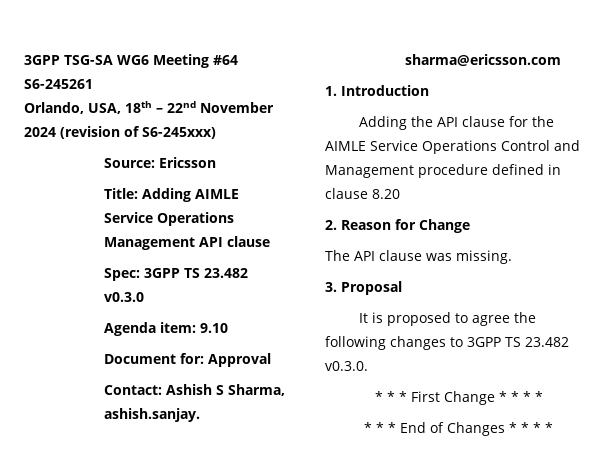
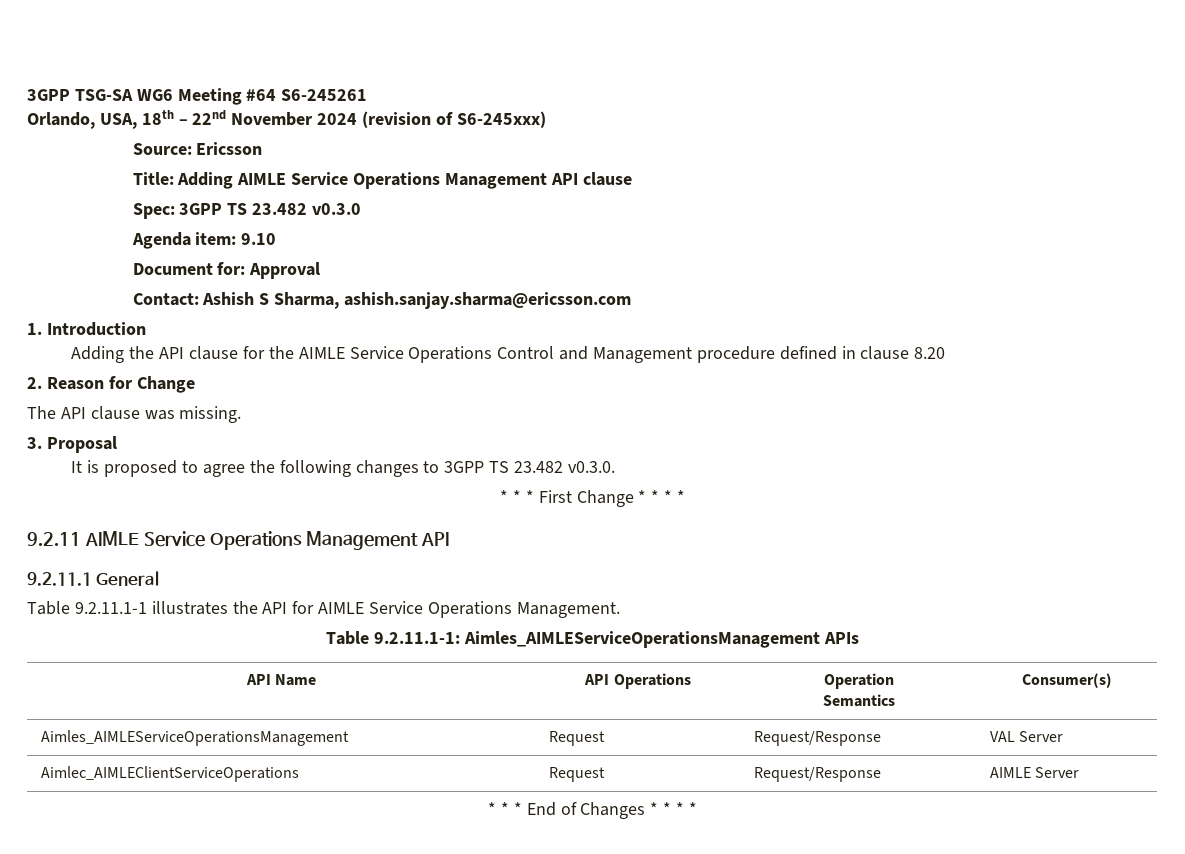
(543, 396) none -> [27,531,450,550] [27,571,160,586] [27,601,620,618] [326,631,859,648] [245,674,317,686] [584,673,691,689] [823,673,894,689] [822,694,895,707] [1021,673,1112,688] [40,730,349,746] [548,731,605,746] [753,731,881,746] [989,731,1063,742] [40,766,299,782] [548,767,605,782] [753,767,881,782] [989,767,1079,778] // 9.2.11 AIMLE Service Operations Management API // 9.2.11.1 General // Table 9.2.11.1-1 illustrates the API for AIMLE Service Operations Management. // Table 9.2.11.1-1: Aimles_AIMLEServiceOperationsManagement APIs // API Name | API Operations | Operation // Semantics | Consumer(s) // Aimles_AIMLEServiceOperationsManagement | Request | Request/Response | VAL Server // Aimlec_AIMLEClientServiceOperations | Request | Request/Response | AIMLE Server

